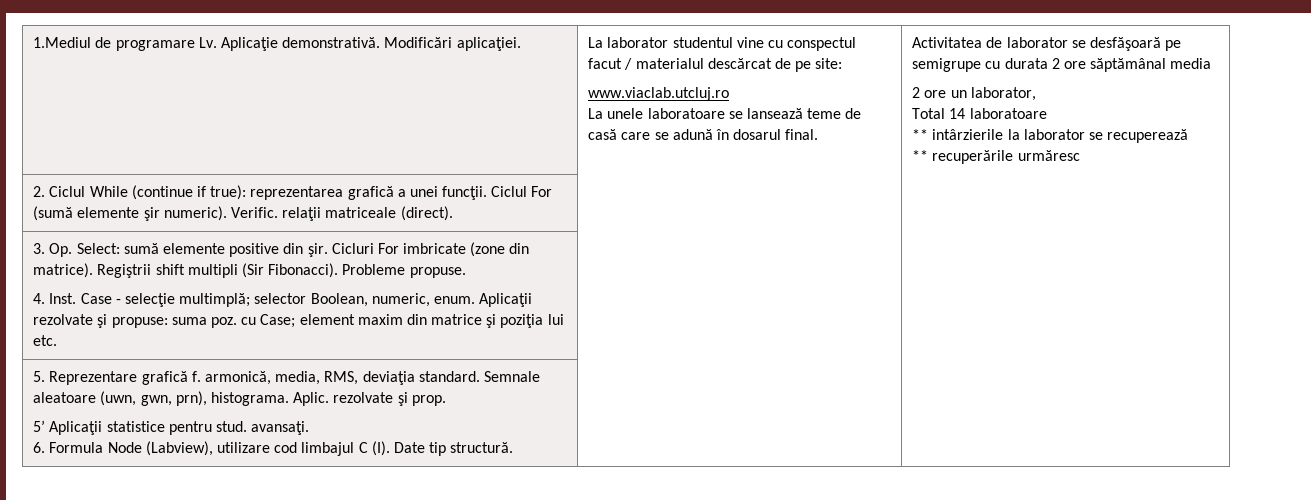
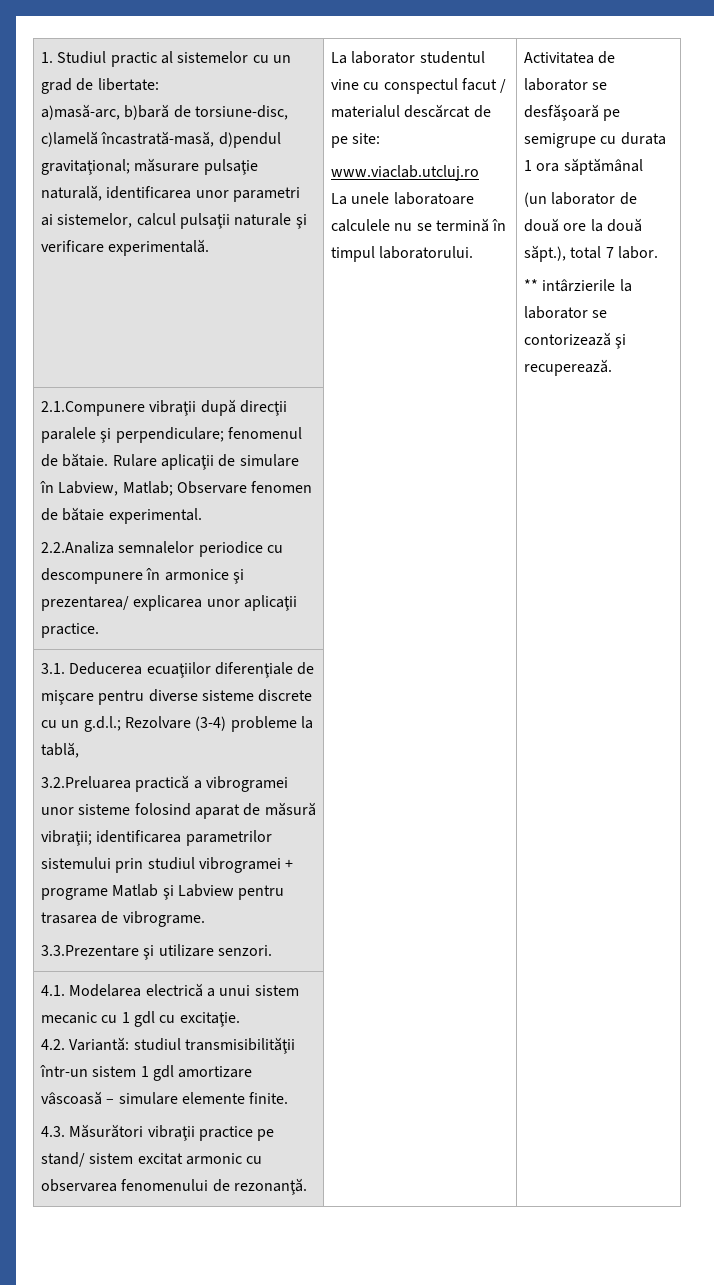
[33,37,521,51] 1.Mediul de programare Lv. Aplicaţie demonstrativă. Modificări aplicaţiei. -> [41,51,292,67] [41,78,159,94] [41,104,289,120] [41,131,281,148] [41,158,258,175] [41,185,301,202] [41,213,307,229] [41,239,210,256] 1. Studiul practic al sistemelor cu un grad de libertate: // a)masă-arc, b)bară de torsiune-disc, c)lamelă încastrată-masă, d)pendul gravitaţional; măsurare pulsaţie naturală, identificarea unor parametri ai sistemelor, calcul pulsaţii naturale şi verificare experimentală.
[728,108,862,119] [588,129,819,140] se lansează teme de casă care se adună în dosarul final. -> [331,218,507,232] [331,246,474,262] calculele nu se termină în timpul laboratorului.
[1051,58,1212,72] [912,87,1036,101] [912,108,1047,119] 2 ore săptămânal media // 2 ore un laborator, // Total 14 laboratoare -> [524,158,643,175] [524,192,637,207] [524,218,643,232] [524,245,659,262] 1 ora săptămânal // (un laborator de două ore la două săpt.), total 7 labor.
[1107,129,1189,143] [912,150,1080,164] [33,185,553,200] [33,206,453,221] [33,242,530,257] [33,263,466,278] [33,293,533,307] [33,314,564,328] [33,335,58,346] [33,371,540,385] [33,391,446,406] [33,420,310,435] [33,441,514,456] recuperează // ** recuperările urmăresc // 2. Ciclul While (continue if true): reprezentarea grafică a unei funcţii. Ciclul For (sumă elemente şir numeric). Verific. relaţii matriceale (direct). | | // 3. Op. Select: sumă elemente positive din şir. Cicluri For imbricate (zone din matrice). Regiştrii shift multipli (Sir Fibonacci). Probleme propuse. // 4. Inst. Case - selecţie multimplă; selector Boolean, numeric, enum. Aplicaţii rezolvate şi propuse: suma poz. cu Case; element maxim din matrice şi poziţia lui etc. | | // 5. Reprezentare grafică f. armonică, media, RMS, deviaţia standard. Semnale aleatoare (uwn, gwn, prn), histograma. Aplic. rezolvate şi prop. // 5’ Aplicaţii statistice pentru stud. avansaţi. // 6. Formula Node (Labview), utilizare cod limbajul C (I). Date tip structură. -> [524,332,627,349] [524,359,613,376] [41,399,288,416] [41,427,303,443] [41,453,299,470] [40,481,313,496] [41,507,202,524] [41,541,284,557] [41,568,245,584] [41,595,298,611] [41,623,100,638] [41,662,315,678] [41,689,313,705] [41,716,314,732] [41,742,80,758] [41,775,289,792] [41,802,316,819] [41,830,272,846] [41,857,294,873] [41,884,285,900] [41,911,205,927] [41,944,273,960] [41,983,299,997] [41,1011,240,1027] [41,1037,296,1054] [40,1065,253,1081] [41,1091,289,1105] [41,1124,275,1141] [41,1152,263,1167] [41,1178,308,1195] contorizează şi recuperează. // 2.1.Compunere vibraţii după direcţii paralele şi perpendiculare; fenomenul de bătaie. Rulare aplicaţii de simulare în Labview, Matlab; Observare fenomen de bătaie experimental. // 2.2.Analiza semnalelor periodice cu descompunere în armonice şi prezentarea/ explicarea unor aplicaţii practice. | | // 3.1. Deducerea ecuaţiilor diferenţiale de mişcare pentru diverse sisteme discrete cu un g.d.l.; Rezolvare (3-4) probleme la tablă, // 3.2.Preluarea practică a vibrogramei unor sisteme folosind aparat de măsură vibraţii; identificarea parametrilor sistemului prin studiul vibrogramei + programe Matlab şi Labview pentru trasarea de vibrograme. // 3.3.Prezentare şi utilizare senzori. | | // 4.1. Modelarea electrică a unui sistem mecanic cu 1 gdl cu excitaţie. // 4.2. Variantă: studiul transmisibilităţii într-un sistem 1 gdl amortizare vâscoasă – simulare elemente finite. // 4.3. Măsurători vibraţii practice pe stand/ sistem excitat armonic cu observarea fenomenului de rezonanţă.

